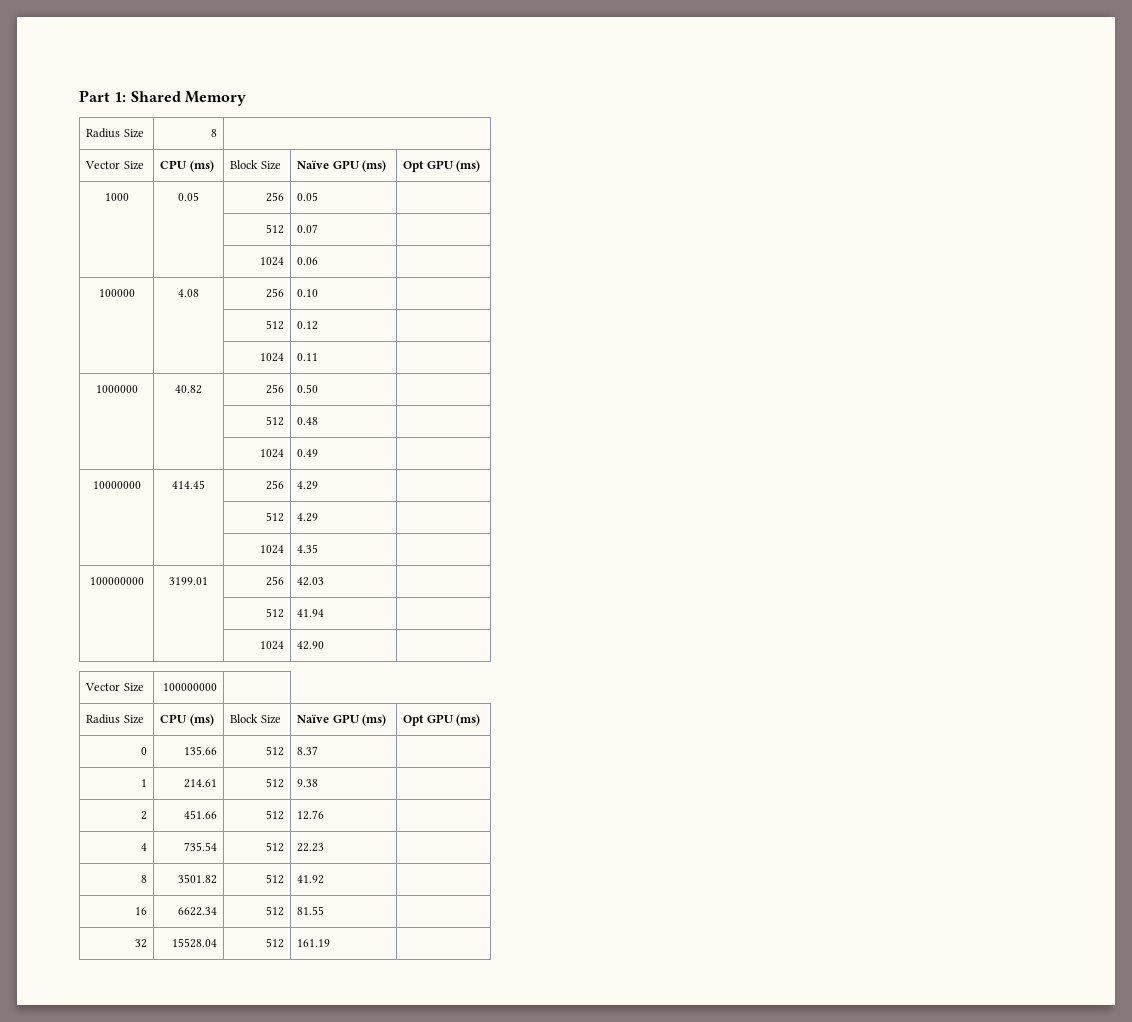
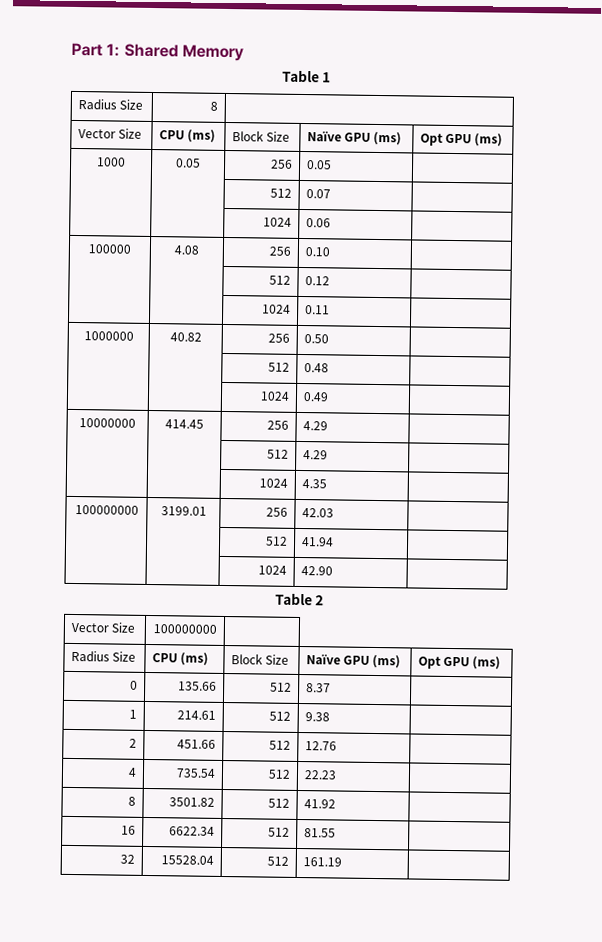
(246, 98) none -> [281,69,332,83] // Table 1
(325, 645) none -> [274,592,325,606] // Table 2

